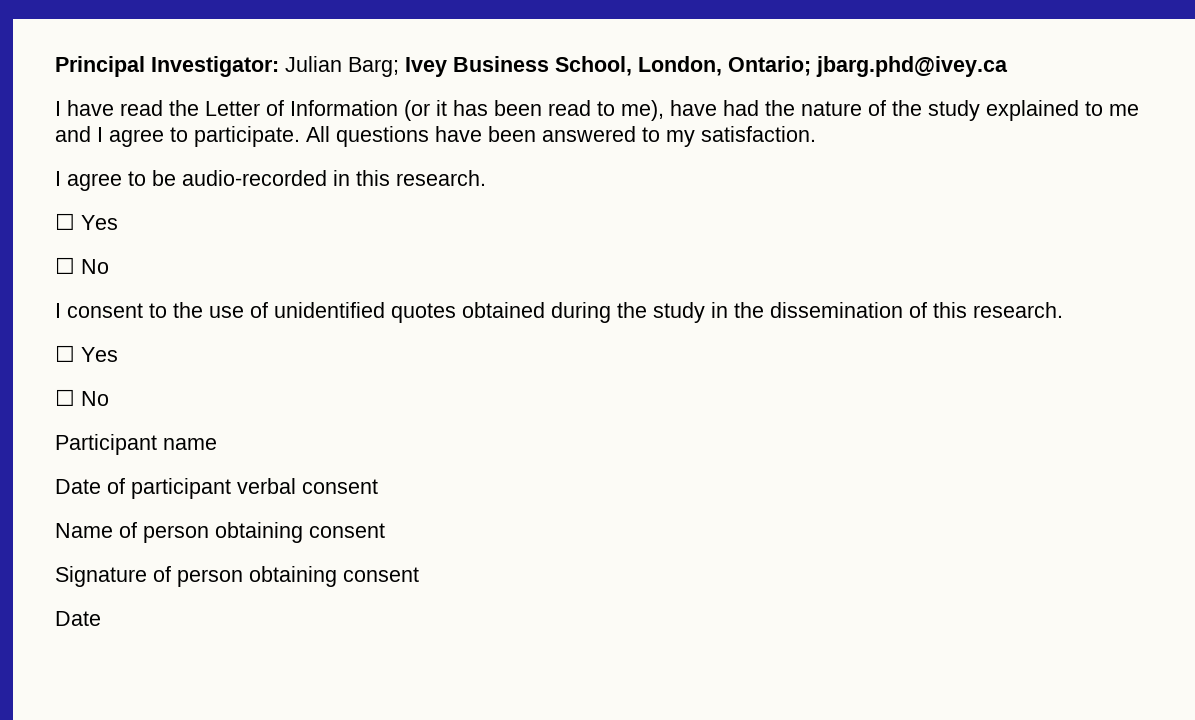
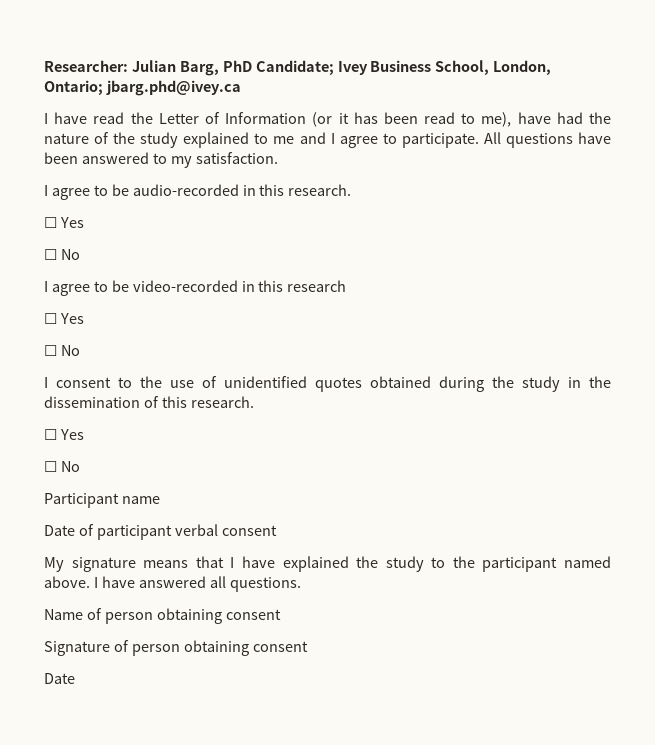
[55,56,399,77] Principal Investigator: Julian Barg; -> [44,60,334,76] Researcher: Julian Barg, PhD Candidate;
(109, 266) none -> [44,280,347,296] [44,313,84,324] [44,345,80,356] // I agree to be video-recorded in this research // ☐ Yes // ☐ No
(378, 486) none -> [44,556,611,572] [44,576,301,592] // My signature means that I have explained the study to the participant named above. I have answered all questions.

